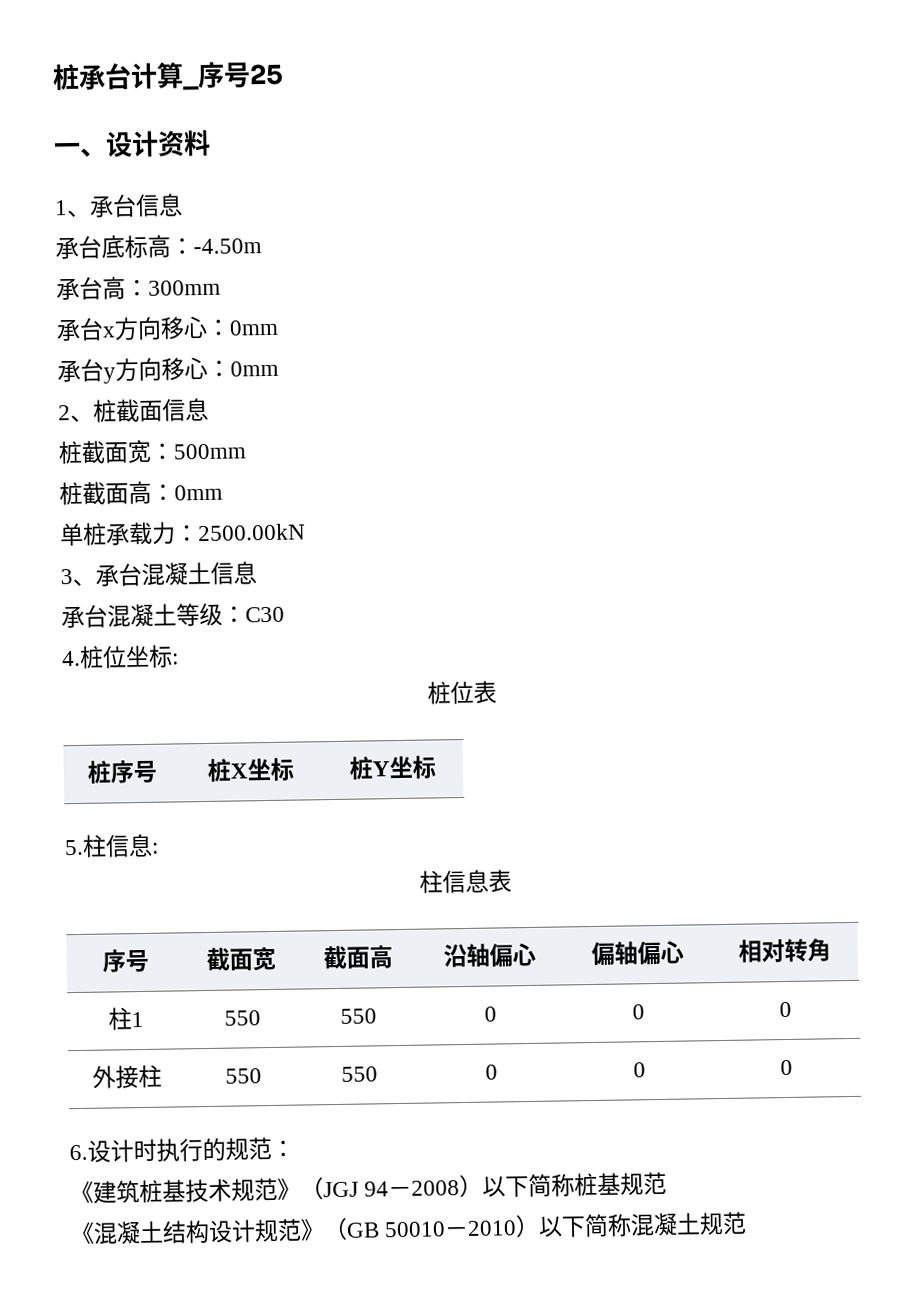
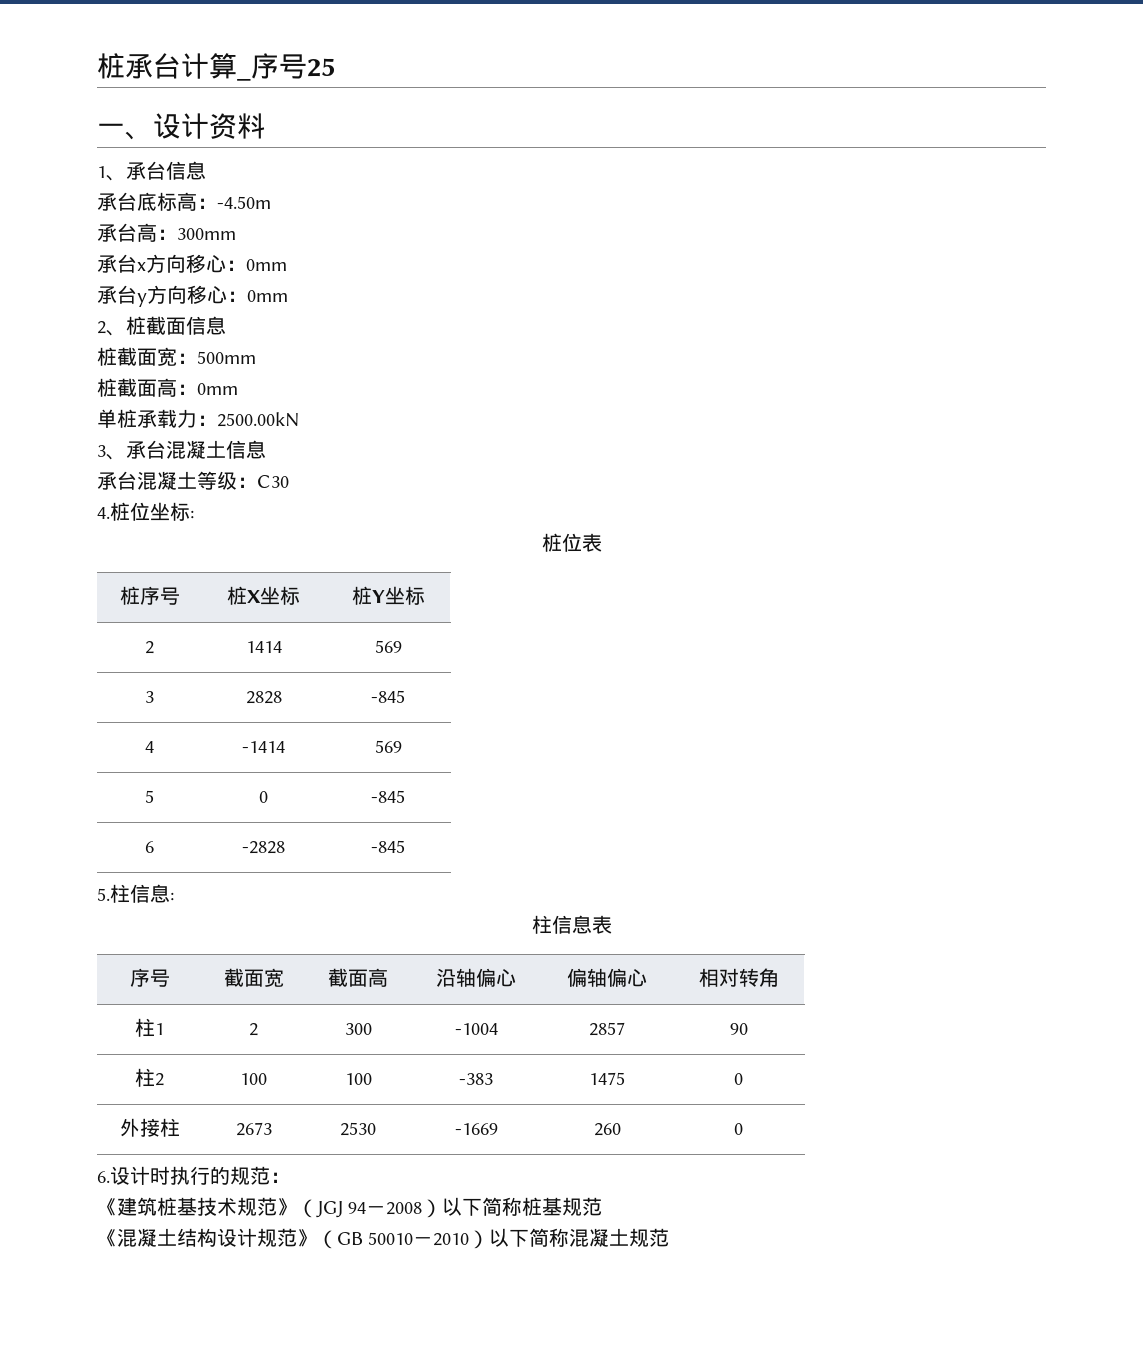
(436, 767) none -> [145,641,154,654] [245,641,282,653] [374,640,402,653] [145,691,154,703] [245,691,282,704] [371,690,405,703] [145,741,154,753] [242,741,285,753] [374,740,402,753] [145,790,154,803] [259,791,268,803] [371,790,405,803] [145,841,154,853] [242,841,285,854] [371,840,405,853] // 2 | 1414 | 569 // 3 | 2828 | -845 // 4 | -1414 | 569 // 5 | 0 | -845 // 6 | -2828 | -845
[223,1010,261,1026] [340,1008,377,1024] [484,1006,497,1022] [631,1004,645,1020] 550 | 550 | 0 | 0 -> [249,1023,258,1036] [344,1023,372,1035] [454,1023,498,1035] [589,1022,625,1036] [729,1023,748,1035] [135,1068,164,1087] [240,1073,267,1085] [344,1073,372,1085] [459,1073,493,1085] [589,1072,625,1085] 2 | 300 | -1004 | 2857 | 90 // 柱2 | 100 | 100 | -383 | 1475
[224,1068,262,1084] [341,1066,378,1082] [485,1064,498,1080] [632,1062,646,1078] 550 | 550 | 0 | 0 -> [235,1122,272,1136] [340,1122,376,1136] [454,1123,498,1135] [593,1123,621,1136] 2673 | 2530 | -1669 | 260

